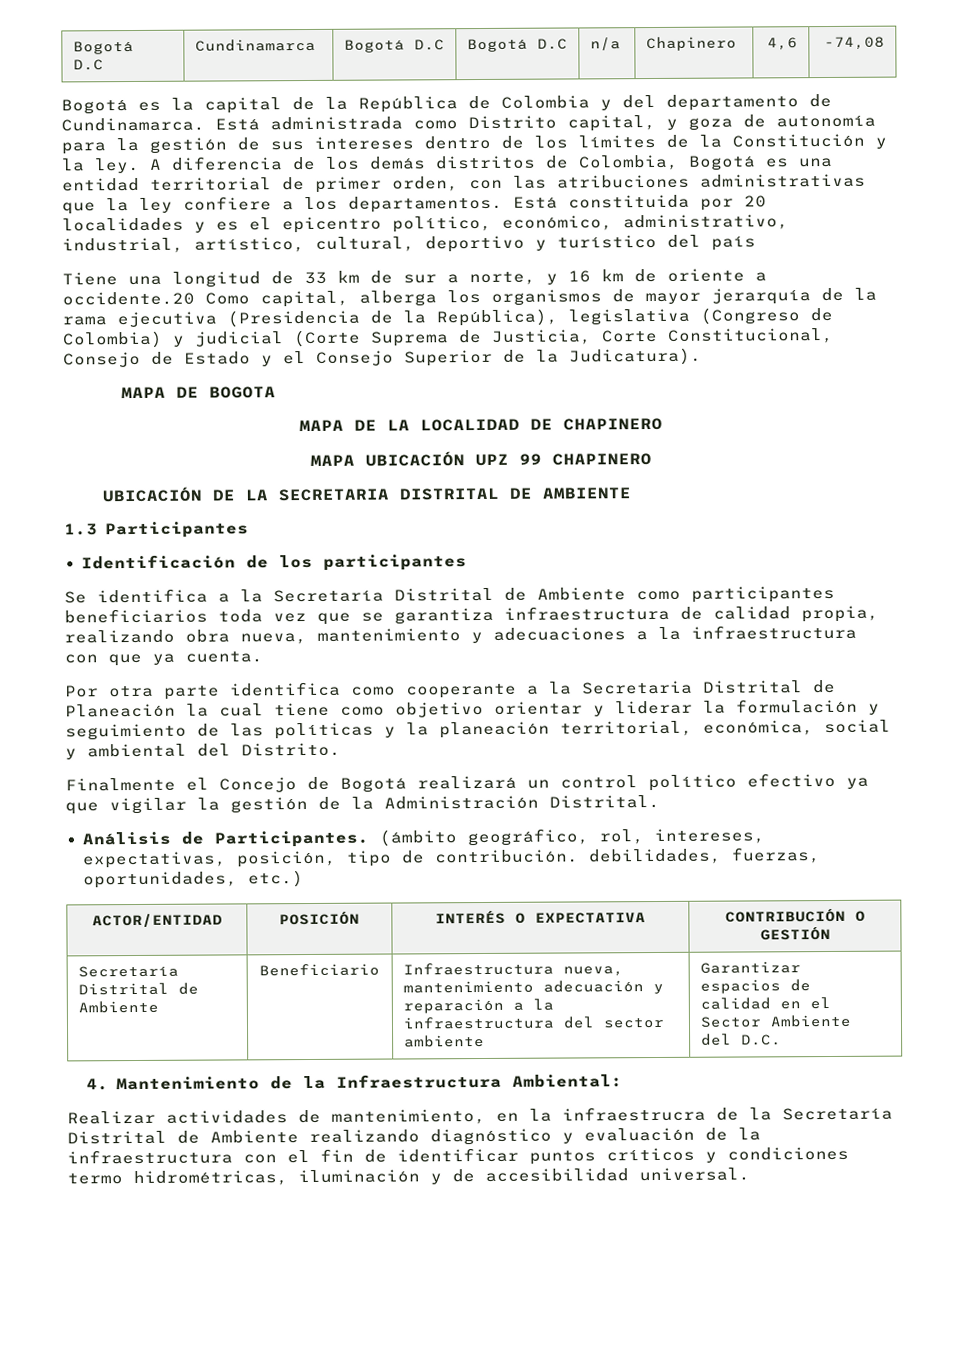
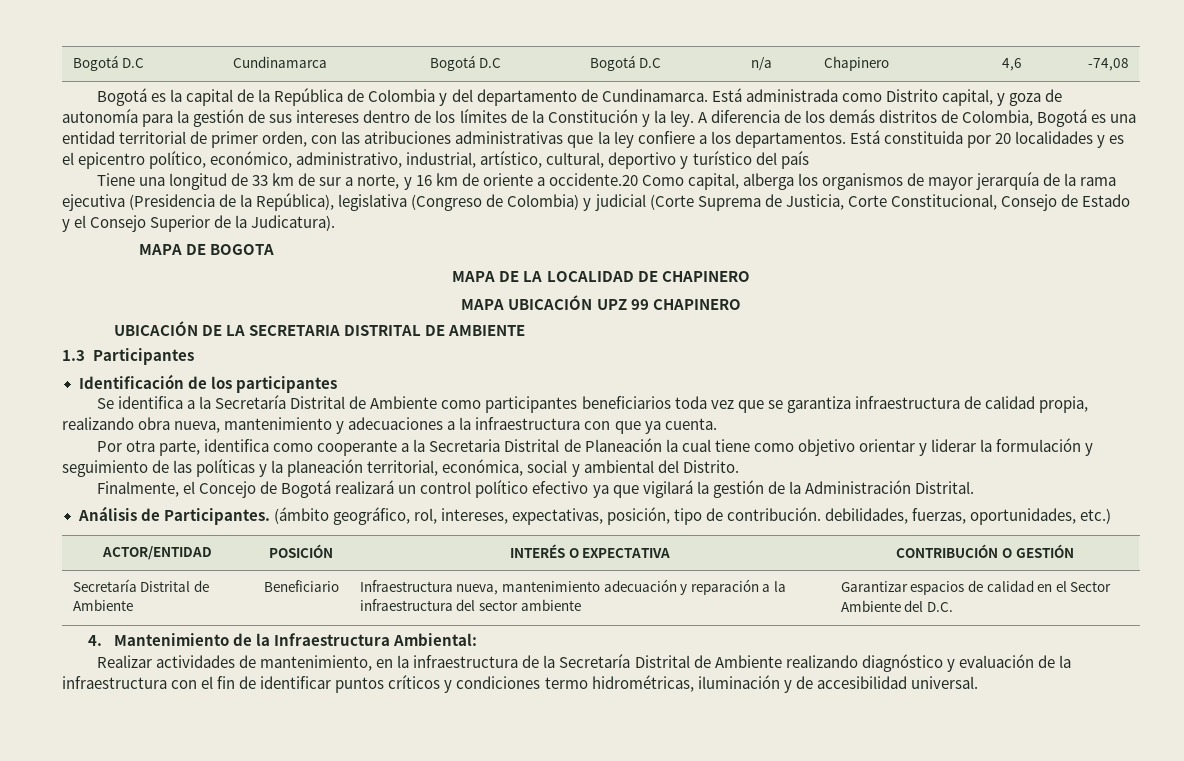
[164,685,220,700] parte -> [159,440,201,456] parte,
[65,777,176,792] Finalmente -> [97,481,180,497] Finalmente,
[109,797,187,815] vigilar -> [642,480,693,498] vigilará
[562,1106,706,1122] infraestrucra -> [413,655,519,668] infraestructura

